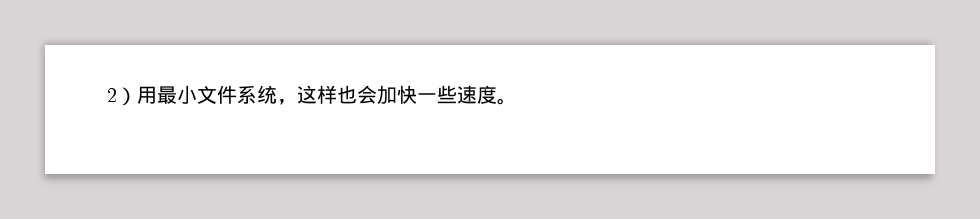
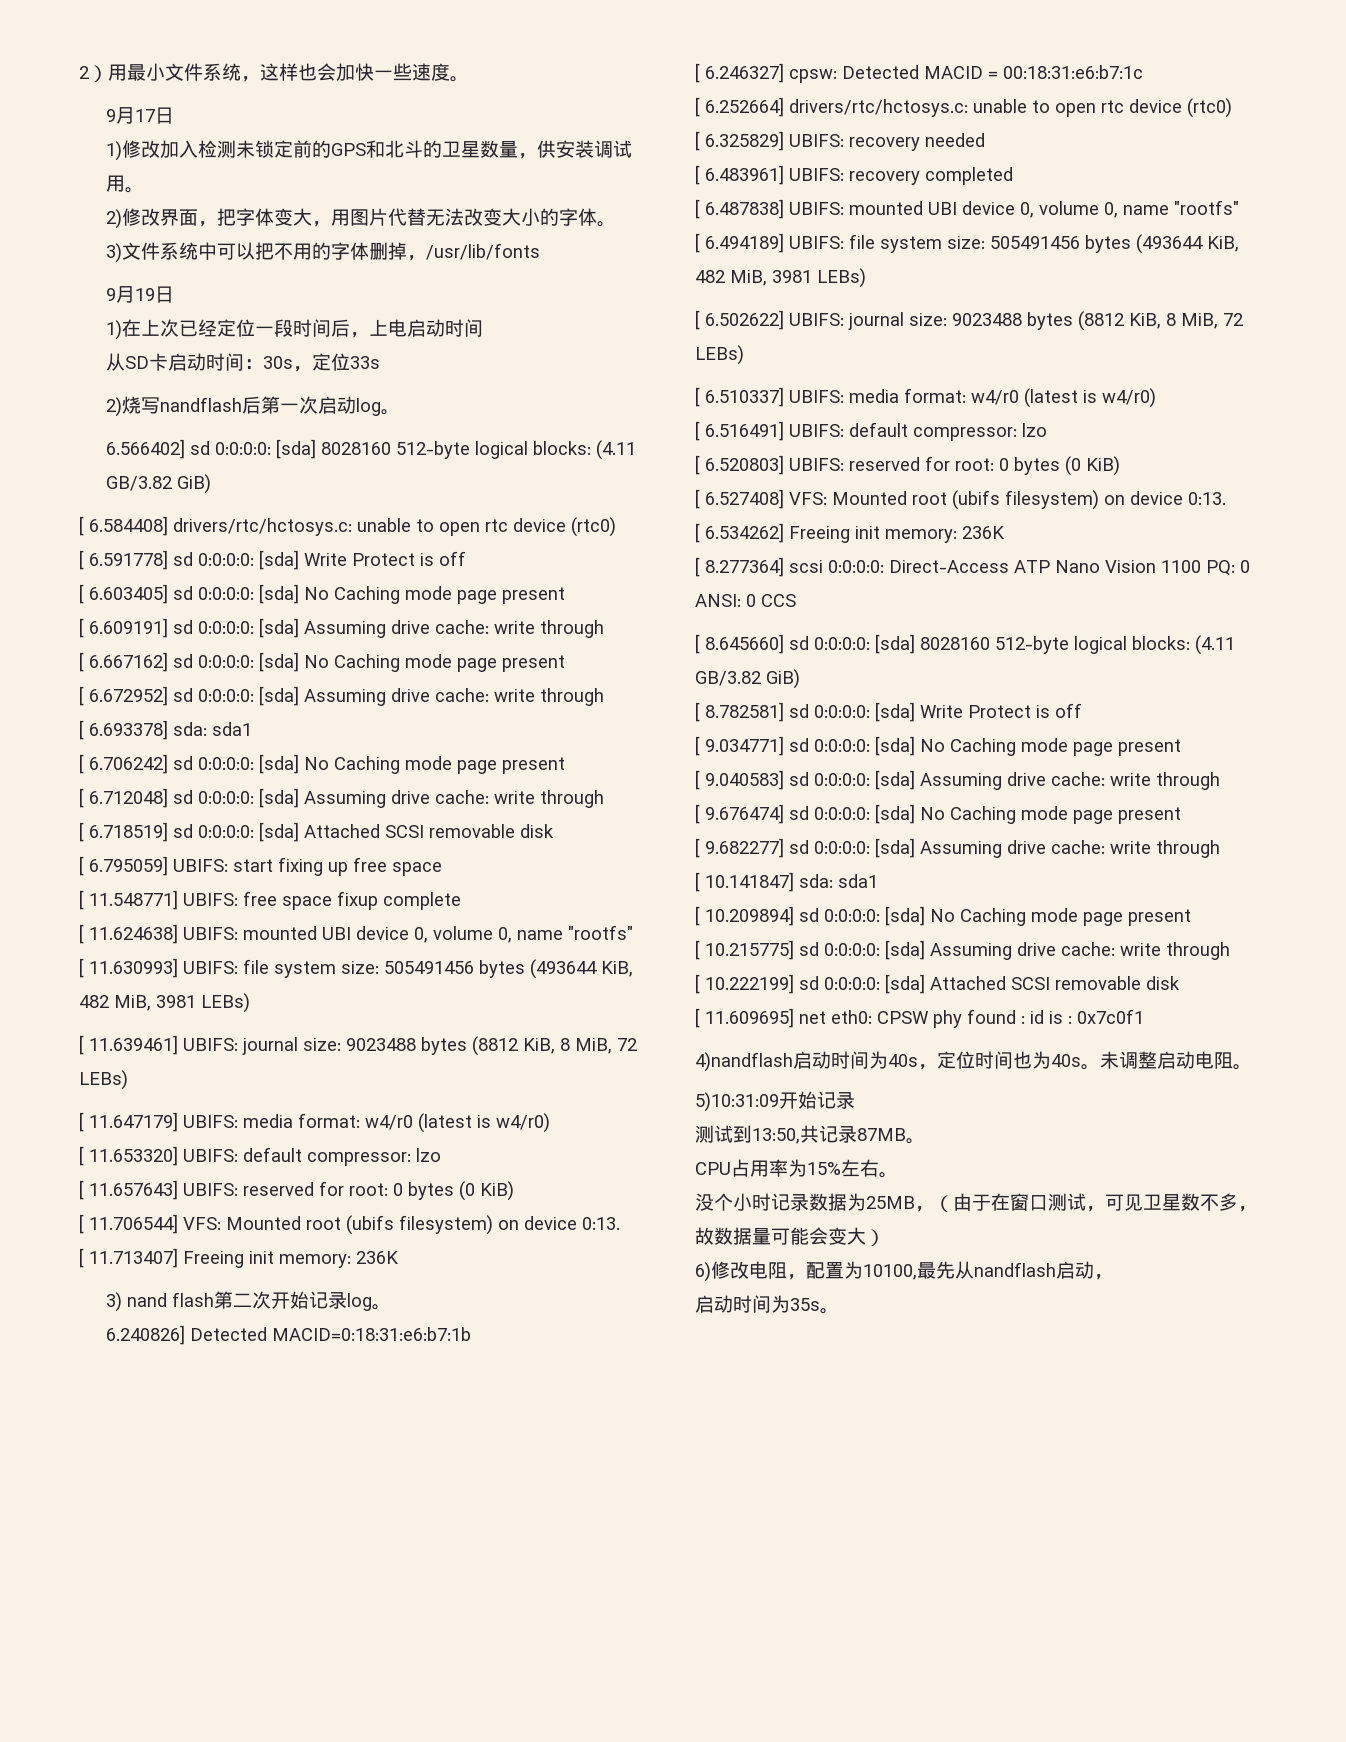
(517, 101) none -> [105,107,174,124] [105,140,632,161] [105,175,144,193] [105,208,616,229] [105,242,540,263] [105,286,174,303] [105,319,483,340] [105,353,380,372] [105,396,400,417] [105,439,636,460] [105,474,211,494] [79,516,616,537] [79,550,466,570] [79,584,565,604] [79,618,604,638] [79,652,565,672] [79,686,604,706] [79,720,252,740] [79,754,565,774] [79,788,604,808] [79,822,554,842] [79,856,442,876] [79,890,461,910] [79,924,633,944] [79,958,633,979] [79,993,250,1013] [79,1035,637,1056] [79,1070,128,1090] [79,1112,550,1133] [79,1146,441,1166] [79,1180,514,1201] [79,1214,620,1235] [79,1248,399,1268] [105,1291,391,1312] [105,1325,471,1345] [695,63,1143,83] [695,97,1232,118] [695,131,985,151] [695,165,1013,185] [695,199,1239,219] [695,233,1239,254] [695,268,866,288] [695,310,1243,331] [695,345,744,365] [695,387,1156,408] [695,421,1047,441] [695,455,1120,476] [695,489,1226,510] [695,523,1005,543] [695,557,1250,577] [695,594,796,607] [695,634,1235,655] [695,669,800,689] [695,702,1082,722] [695,736,1181,756] [695,770,1220,790] [695,804,1181,824] [695,838,1220,858] [695,872,878,892] [695,906,1191,926] [695,940,1230,960] [695,974,1180,994] [695,1008,1144,1028] [695,1051,1252,1072] [695,1091,855,1112] [695,1125,925,1144] [695,1159,898,1178] [695,1193,1257,1212] [695,1227,885,1246] [695,1261,1113,1282] [695,1295,839,1314] // 9月17日 // 1)修改加入检测未锁定前的GPS和北斗的卫星数量，供安装调试用。 // 2)修改界面，把字体变大，用图片代替无法改变大小的字体。 // 3)文件系统中可以把不用的字体删掉，/usr/lib/fonts // 9月19日 // 1)在上次已经定位一段时间后，上电启动时间 // 从SD卡启动时间：30s，定位33s // 2)烧写nandflash后第一次启动log。 // 6.566402] sd 0:0:0:0: [sda] 8028160 512-byte logical blocks: (4.11 GB/3.82 GiB) // [ 6.584408] drivers/rtc/hctosys.c: unable to open rtc device (rtc0) // [ 6.591778] sd 0:0:0:0: [sda] Write Protect is off // [ 6.603405] sd 0:0:0:0: [sda] No Caching mode page present // [ 6.609191] sd 0:0:0:0: [sda] Assuming drive cache: write through // [ 6.667162] sd 0:0:0:0: [sda] No Caching mode page present // [ 6.672952] sd 0:0:0:0: [sda] Assuming drive cache: write through // [ 6.693378] sda: sda1 // [ 6.706242] sd 0:0:0:0: [sda] No Caching mode page present // [ 6.712048] sd 0:0:0:0: [sda] Assuming drive cache: write through // [ 6.718519] sd 0:0:0:0: [sda] Attached SCSI removable disk // [ 6.795059] UBIFS: start fixing up free space // [ 11.548771] UBIFS: free space fixup complete // [ 11.624638] UBIFS: mounted UBI device 0, volume 0, name "rootfs" // [ 11.630993] UBIFS: file system size: 505491456 bytes (493644 KiB, 482 MiB, 3981 LEBs) // [ 11.639461] UBIFS: journal size: 9023488 bytes (8812 KiB, 8 MiB, 72 LEBs) // [ 11.647179] UBIFS: media format: w4/r0 (latest is w4/r0) // [ 11.653320] UBIFS: default compressor: lzo // [ 11.657643] UBIFS: reserved for root: 0 bytes (0 KiB) // [ 11.706544] VFS: Mounted root (ubifs filesystem) on device 0:13. // [ 11.713407] Freeing init memory: 236K // 3) nand flash第二次开始记录log。 // 6.240826] Detected MACID=0:18:31:e6:b7:1b // [ 6.246327] cpsw: Detected MACID = 00:18:31:e6:b7:1c // [ 6.252664] drivers/rtc/hctosys.c: unable to open rtc device (rtc0) // [ 6.325829] UBIFS: recovery needed // [ 6.483961] UBIFS: recovery completed // [ 6.487838] UBIFS: mounted UBI device 0, volume 0, name "rootfs" // [ 6.494189] UBIFS: file system size: 505491456 bytes (493644 KiB, 482 MiB, 3981 LEBs) // [ 6.502622] UBIFS: journal size: 9023488 bytes (8812 KiB, 8 MiB, 72 LEBs) // [ 6.510337] UBIFS: media format: w4/r0 (latest is w4/r0) // [ 6.516491] UBIFS: default compressor: lzo // [ 6.520803] UBIFS: reserved for root: 0 bytes (0 KiB) // [ 6.527408] VFS: Mounted root (ubifs filesystem) on device 0:13. // [ 6.534262] Freeing init memory: 236K // [ 8.277364] scsi 0:0:0:0: Direct-Access ATP Nano Vision 1100 PQ: 0 ANSI: 0 CCS // [ 8.645660] sd 0:0:0:0: [sda] 8028160 512-byte logical blocks: (4.11 GB/3.82 GiB) // [ 8.782581] sd 0:0:0:0: [sda] Write Protect is off // [ 9.034771] sd 0:0:0:0: [sda] No Caching mode page present // [ 9.040583] sd 0:0:0:0: [sda] Assuming drive cache: write through // [ 9.676474] sd 0:0:0:0: [sda] No Caching mode page present // [ 9.682277] sd 0:0:0:0: [sda] Assuming drive cache: write through // [ 10.141847] sda: sda1 // [ 10.209894] sd 0:0:0:0: [sda] No Caching mode page present // [ 10.215775] sd 0:0:0:0: [sda] Assuming drive cache: write through // [ 10.222199] sd 0:0:0:0: [sda] Attached SCSI removable disk // [ 11.609695] net eth0: CPSW phy found : id is : 0x7c0f1 // 4)nandflash启动时间为40s，定位时间也为40s。未调整启动电阻。 // 5)10:31:09开始记录 // 测试到13:50,共记录87MB。 // CPU占用率为15%左右。 // 没个小时记录数据为25MB，（由于在窗口测试，可见卫星数不多，故数据量可能会变大） // 6)修改电阻，配置为10100,最先从nandflash启动， // 启动时间为35s。

